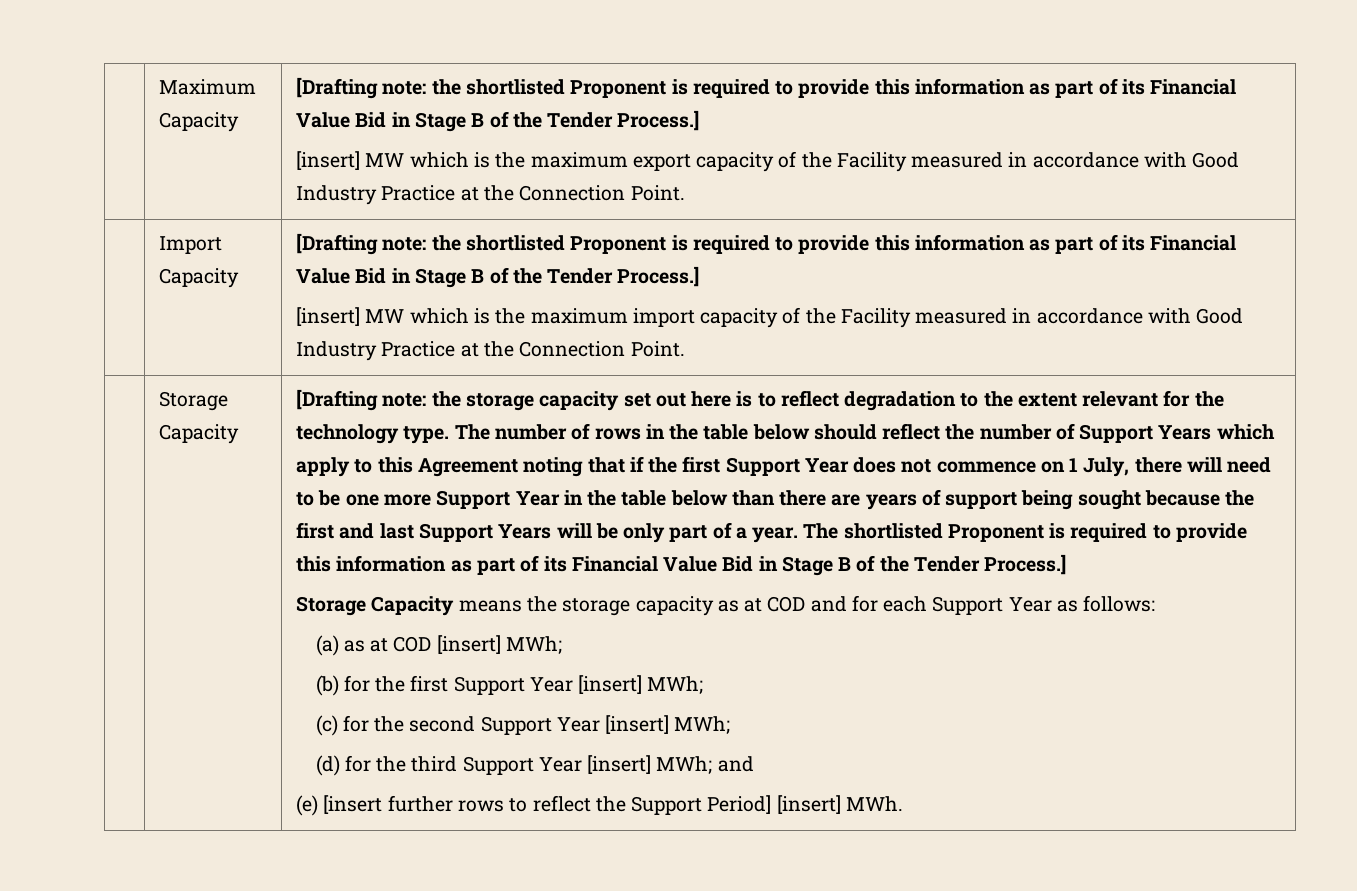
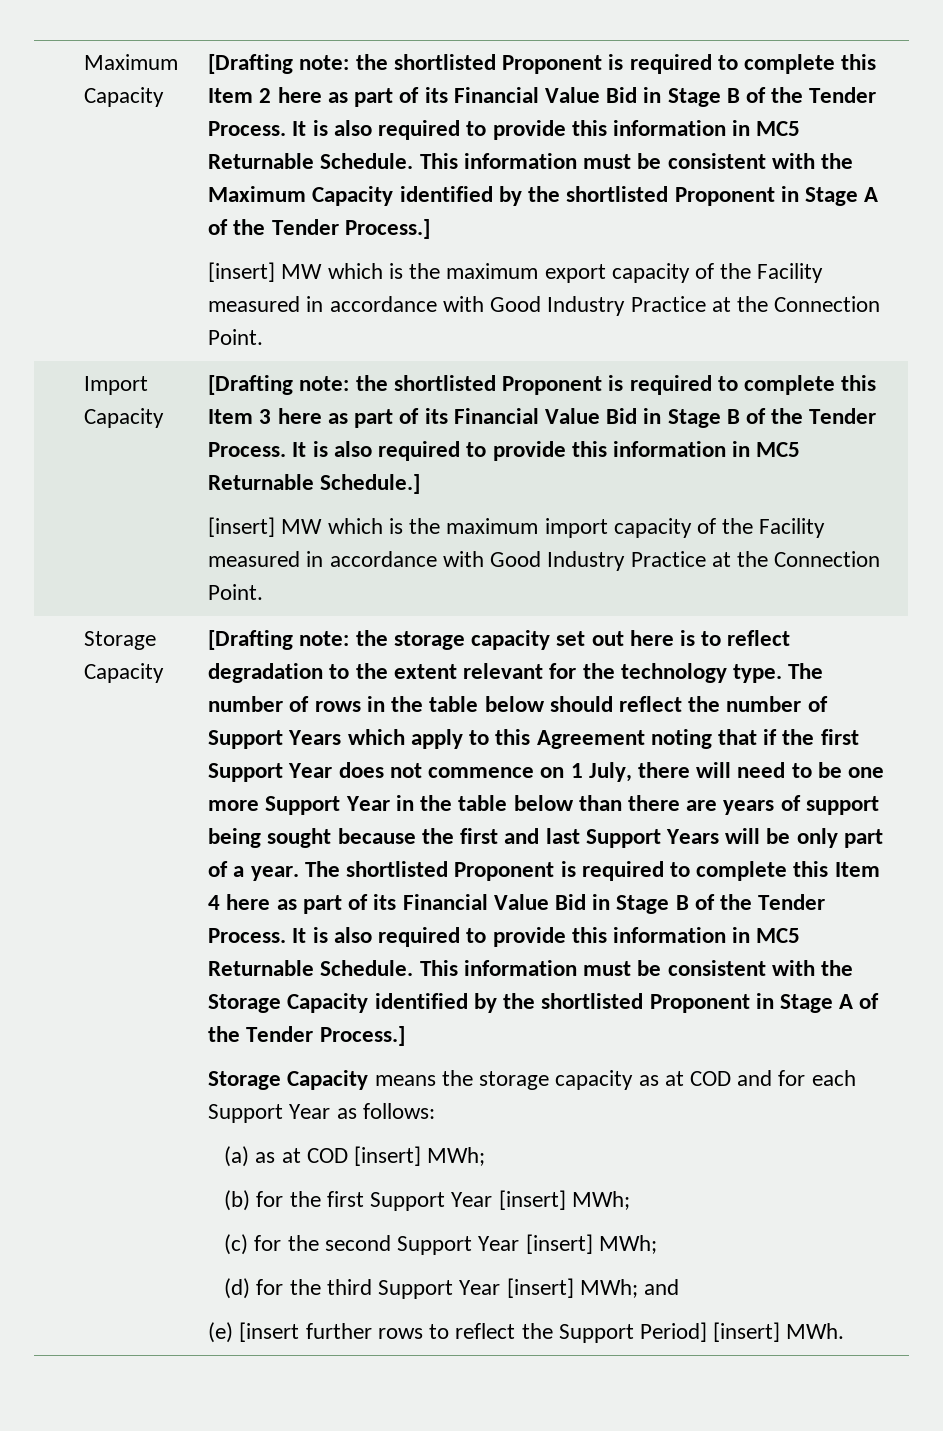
[798,78,1025,98] provide this information -> [743,54,877,74] [208,87,322,103] complete this Item 2 here
(614, 120) none -> [208,120,801,140] [208,153,853,169] [208,186,879,206] [208,219,339,235] Process. It is also required to provide this information in MC5 Returnable Schedule. This information must be consistent with the Maximum Capacity identified by the shortlisted Proponent in Stage A of the Tender
[798,234,1025,254] provide this information -> [743,375,877,395] [208,408,322,424] complete this Item 3 here
[617,266,700,287] Process.] -> [208,441,801,461] [208,474,421,494] Process. It is also required to provide this information in MC5 Returnable Schedule.]
[1175,523,1247,542] [296,555,447,572] provide this information -> [696,861,880,881] [208,894,271,910] complete this Item 4 here
(980, 564) none -> [208,927,801,947] [208,960,853,976] [208,993,880,1013] [208,1026,314,1042] Process. It is also required to provide this information in MC5 Returnable Schedule. This information must be consistent with the Storage Capacity identified by the shortlisted Proponent in Stage A of the Tender

